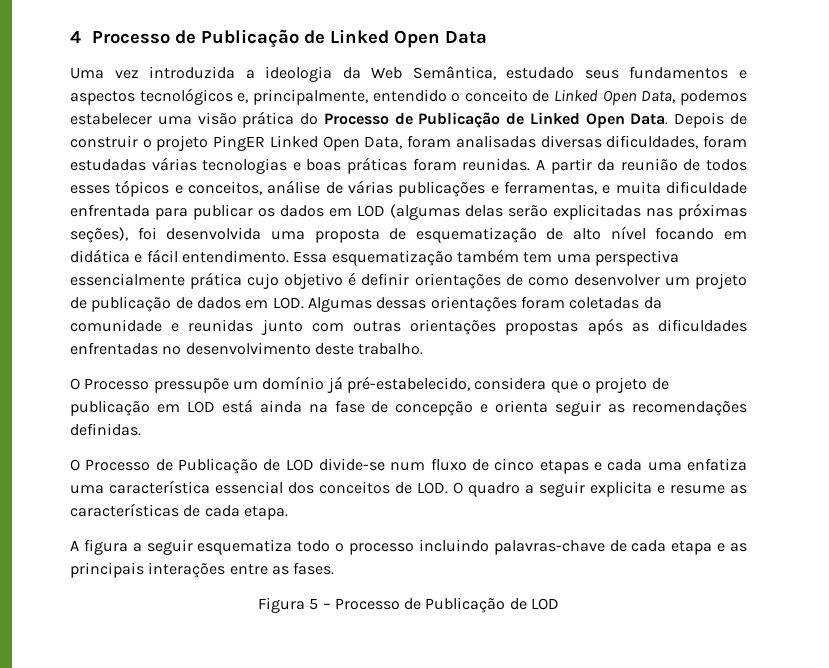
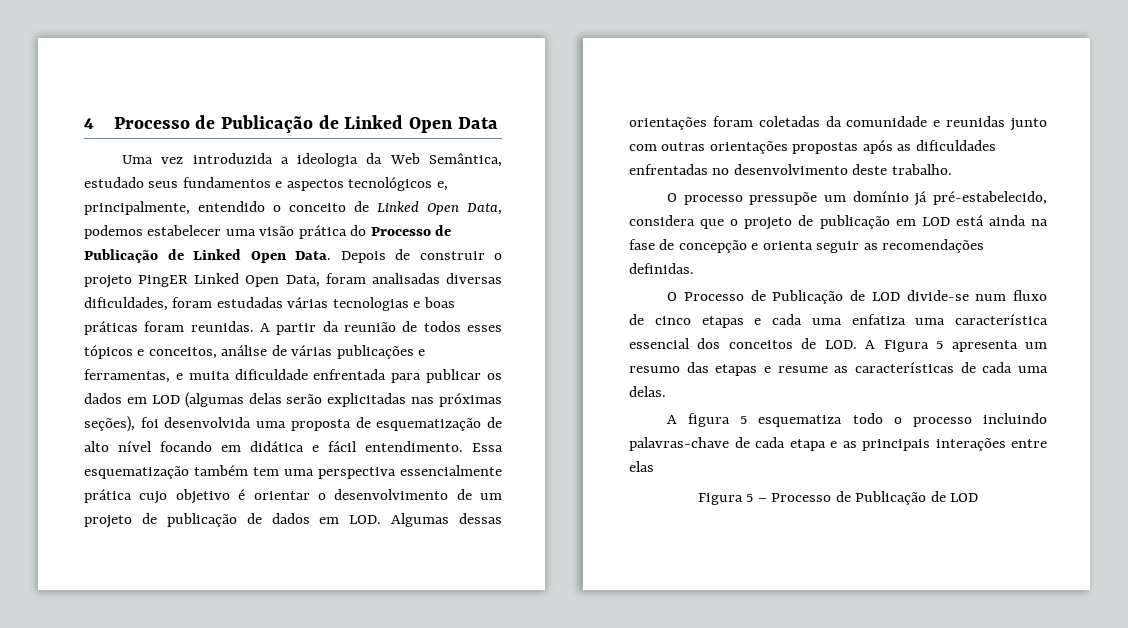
[361,273,660,289] definir orientações de como desenvolver -> [253,489,472,500] orientar o desenvolvimento de
[84,378,150,390] Processo -> [683,195,743,205] processo
[453,481,652,497] O quadro a seguir explicita -> [865,340,1047,352] [629,362,758,376] A Figura 5 apresenta um resumo das etapas
[243,506,288,520] etapa. -> [1018,366,1048,373] [629,386,666,397] uma delas.
[132,539,193,555] a seguir -> [740,416,748,424] 5
[271,562,335,575] as fases. -> [629,461,654,472] elas

